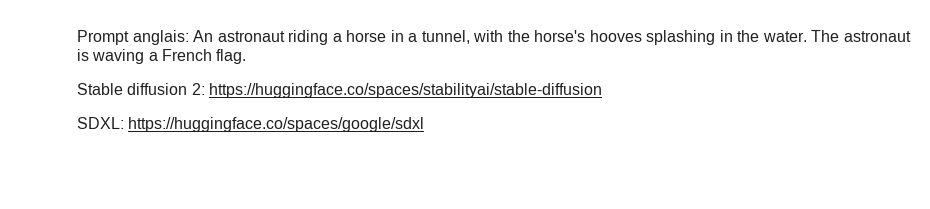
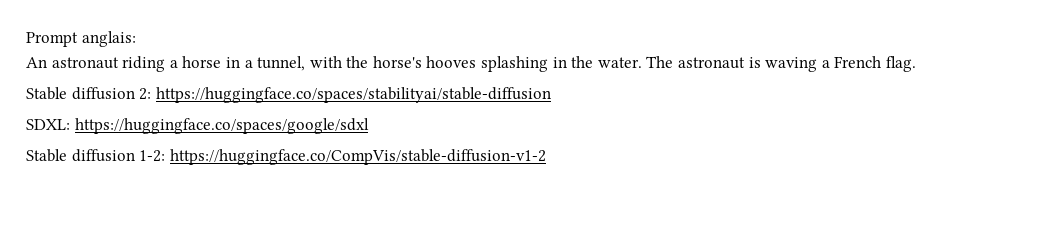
(189, 37) none -> (136, 39) //
(425, 124) none -> [26,149,546,165] // Stable diffusion 1-2: https://huggingface.co/CompVis/stable-diffusion-v1-2

